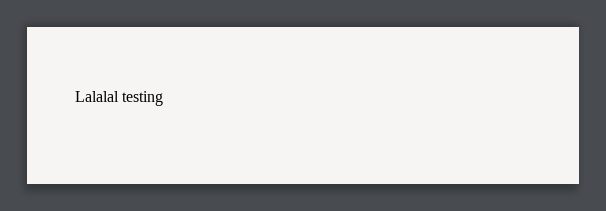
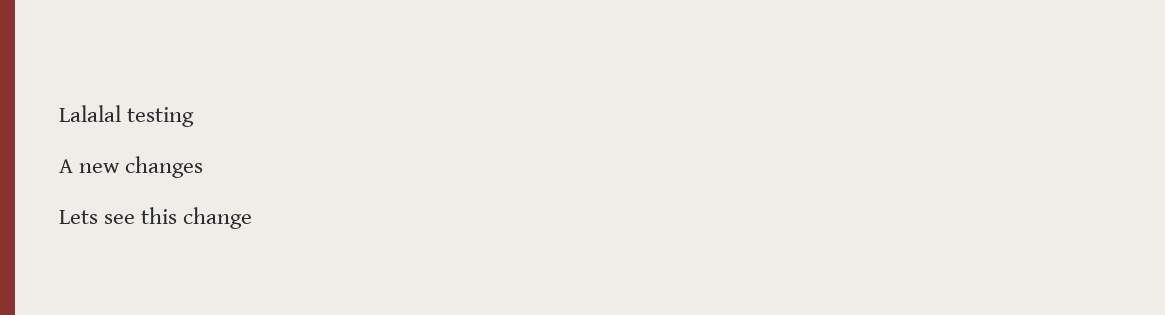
(164, 98) none -> [59,156,204,178] [59,207,253,229] // A new changes // Lets see this change

